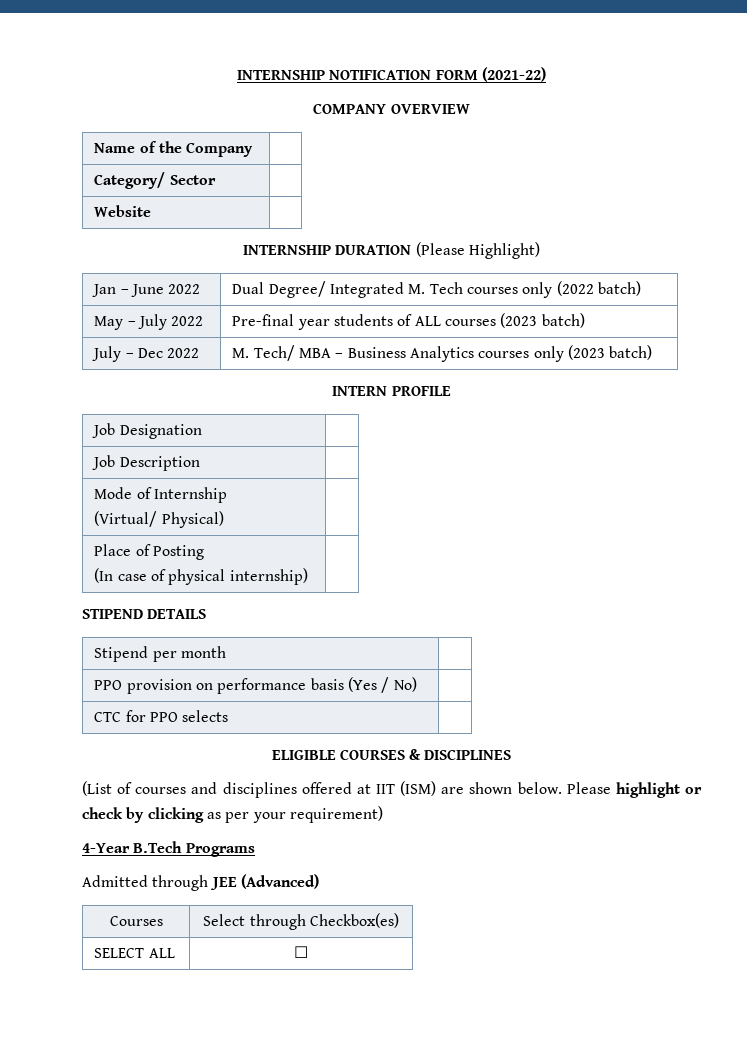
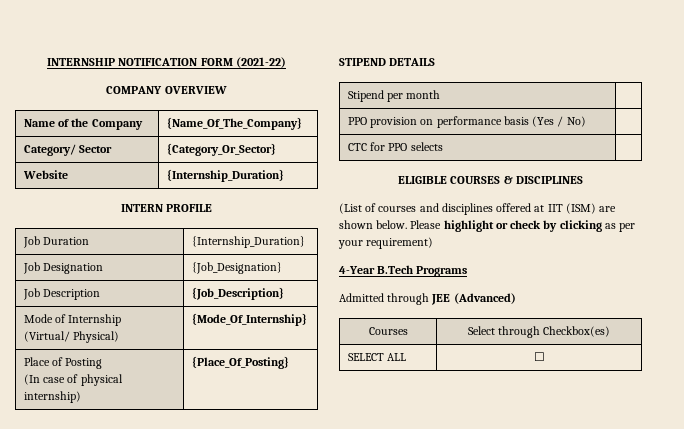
(254, 149) none -> [166,117,302,130] {Name_Of_The_Company}
(216, 180) none -> [166,143,276,156] {Category_Or_Sector}
[243,242,540,259] [92,284,201,297] [232,281,641,298] [94,314,204,330] [232,313,585,330] [92,346,200,362] [232,345,653,362] // INTERNSHIP DURATION (Please Highlight) // Jan – June 2022 | Dual Degree/ Integrated M. Tech courses only (2022 batch) // May – July 2022 | Pre-final year students of ALL courses (2023 batch) // July – Dec 2022 | M. Tech/ MBA – Business Analytics courses only (2023 batch) -> [166,169,284,182] {Internship_Duration}
(451, 391) none -> [22,236,90,248] [191,236,305,248] // Job Duration | {Internship_Duration}
(202, 431) none -> [191,262,282,274] {Job_Designation}
(200, 463) none -> [191,287,284,300] {Job_Description}
(224, 519) none -> [191,313,307,326] {Mode_Of_Internship}
(308, 576) none -> [191,356,289,369] {Place_Of_Posting}

